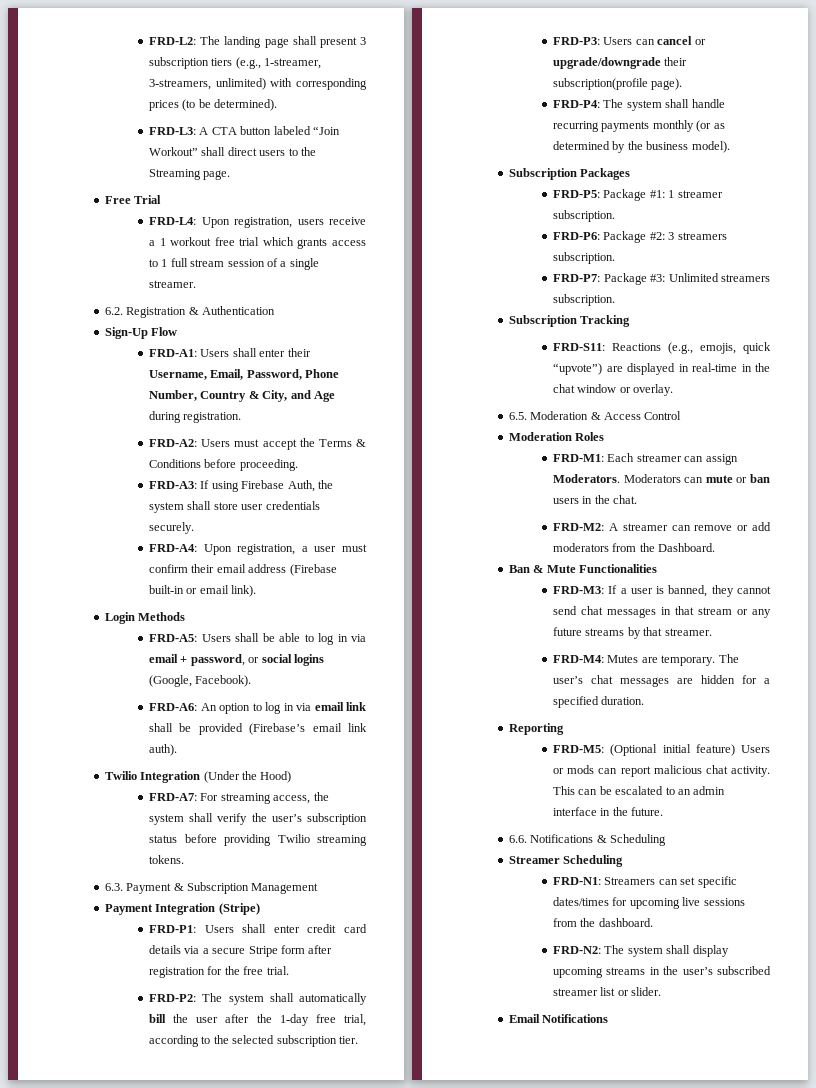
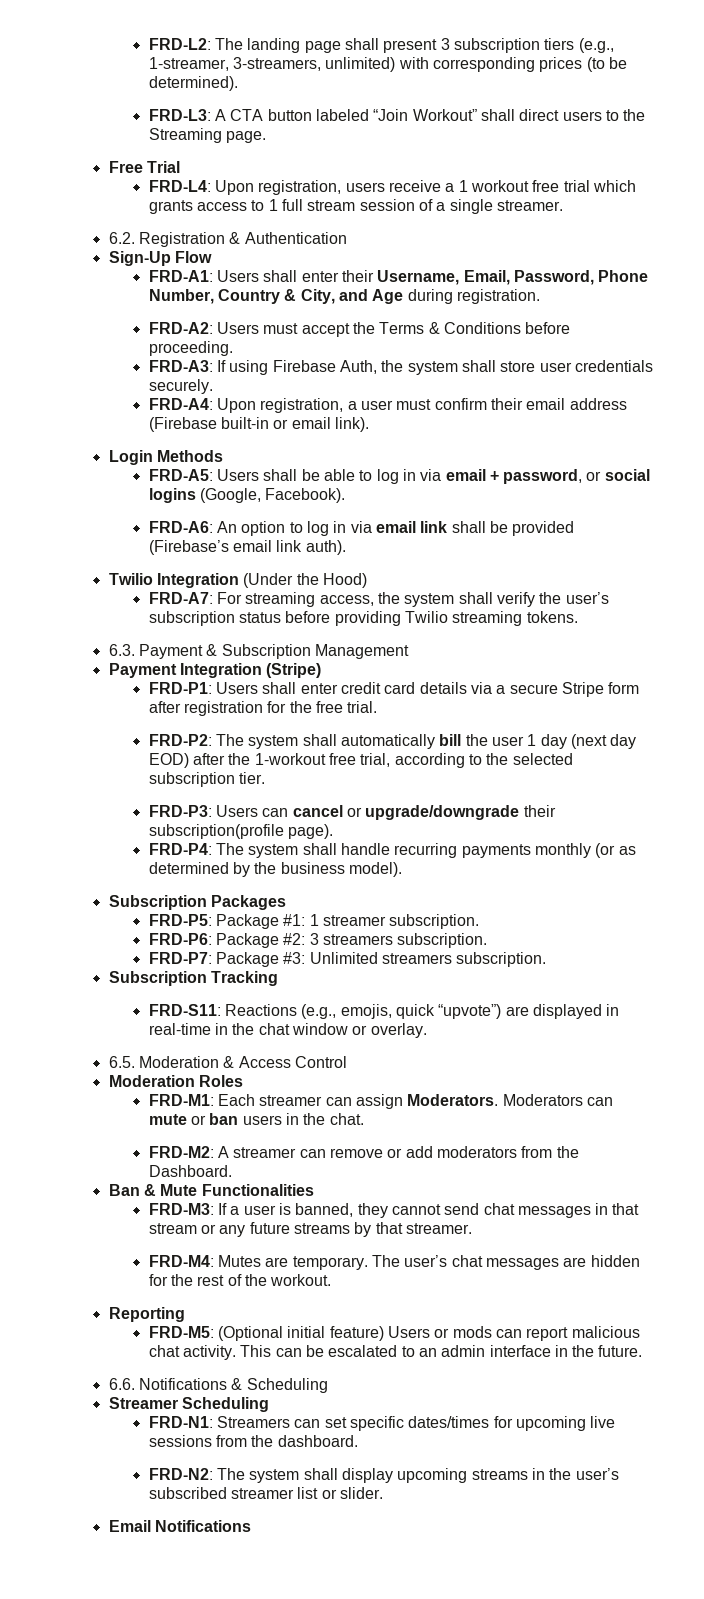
(219, 1020) none -> [527,734,637,749] [148,753,189,768] 1 day (next day EOD)
[279,1014,309,1026] 1-day -> [254,753,326,765] 1-workout
[764,678,770,684] [553,696,645,708] a specified duration. -> [170,1274,332,1286] the rest of the workout.

